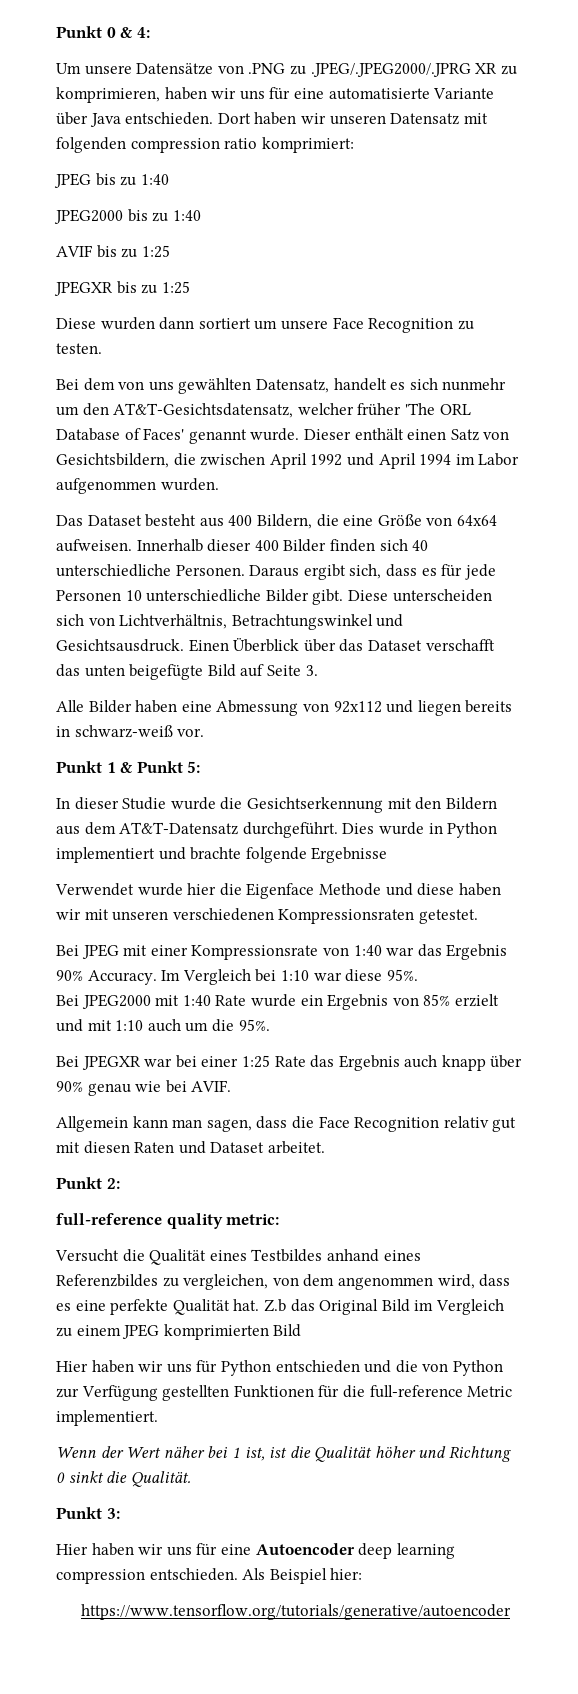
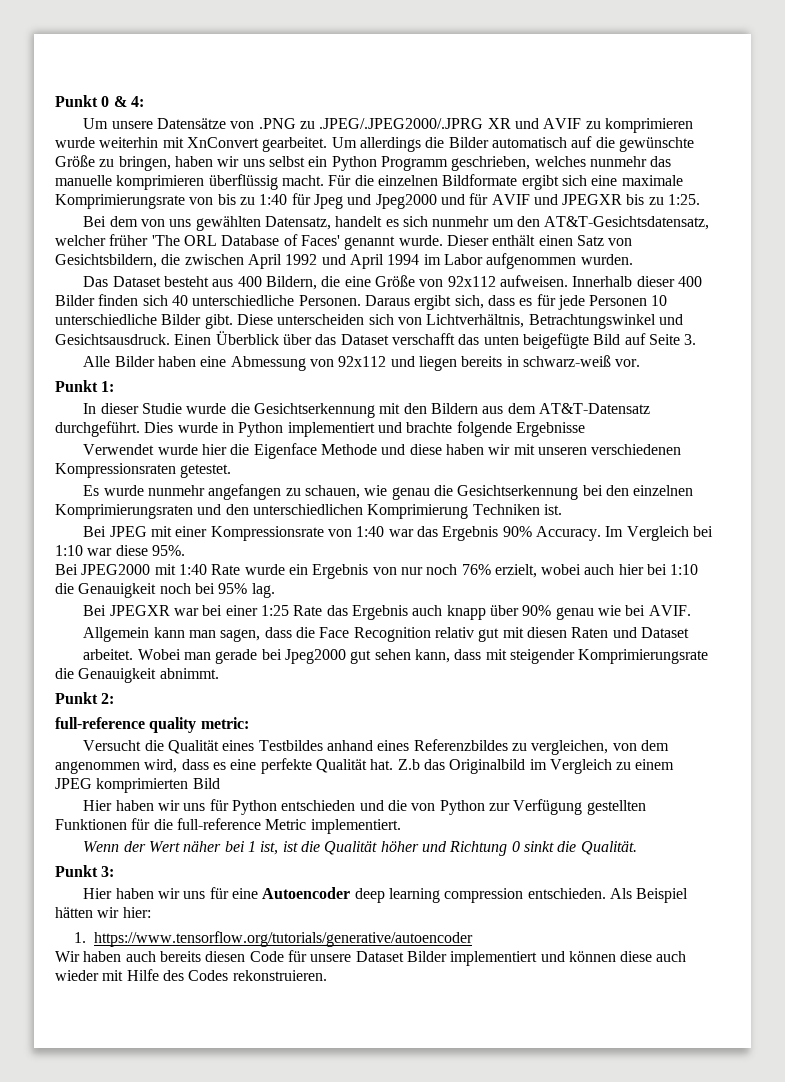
[500,65,517,75] [56,87,495,103] [56,112,488,127] [56,137,354,153] [54,173,169,188] [54,209,201,224] [56,245,170,258] [54,281,190,296] [56,317,474,333] [56,343,102,354] zu komprimieren, haben wir uns für eine automatisierte Variante über Java entschieden. Dort haben wir unseren Datensatz mit folgenden compression ratio komprimiert: // JPEG bis zu 1:40 // JPEG2000 bis zu 1:40 // AVIF bis zu 1:25 // JPEGXR bis zu 1:25 // Diese wurden dann sortiert um unsere Face Recognition zu testen. -> [514,118,693,133] [55,136,694,152] [55,155,672,171] [55,174,683,190] [55,193,701,209] und AVIF zu komprimieren wurde weiterhin mit XnConvert gearbeitet. Um allerdings die Bilder automatisch auf die gewünschte Größe zu bringen, haben wir uns selbst ein Python Programm geschrieben, welches nunmehr das manuelle komprimieren überflüssig macht. Für die einzelnen Bildformate ergibt sich eine maximale Komprimierungsrate von bis zu 1:40 für Jpeg und Jpeg2000 und für AVIF und JPEGXR bis zu 1:25.
[456,515,497,526] 64x64 -> [447,276,496,287] 92x112
[106,761,201,773] 1 & Punkt 5: -> [101,381,115,392] 1:
(478, 916) none -> [83,484,694,500] [55,504,562,519] // Es wurde nunmehr angefangen zu schauen, wie genau die Gesichtserkennung bei den einzelnen Komprimierungsraten und den unterschiedlichen Komprimierung Techniken ist.
[423,994,499,1007] [56,1019,270,1032] 85% erzielt und mit 1:10 auch um die 95%. -> [400,564,699,578] [55,583,275,598] nur noch 76% erzielt, wobei auch hier bei 1:10 die Genauigkeit noch bei 95% lag.
(265, 1147) none -> (689, 632) //
(325, 1147) none -> [137,649,709,664] [55,668,219,683] Wobei man gerade bei Jpeg2000 gut sehen kann, dass mit steigender Komprimierungsrate die Genauigkeit abnimmt.
[319,1299,410,1315] Original Bild -> [449,759,526,774] Originalbild
(327, 1576) none -> [55,907,120,918] hätten wir
(363, 1574) none -> [74,932,87,943] 1.
(512, 1612) none -> [55,950,687,966] [55,969,327,981] // Wir haben auch bereits diesen Code für unsere Dataset Bilder implementiert und können diese auch wieder mit Hilfe des Codes rekonstruieren.

